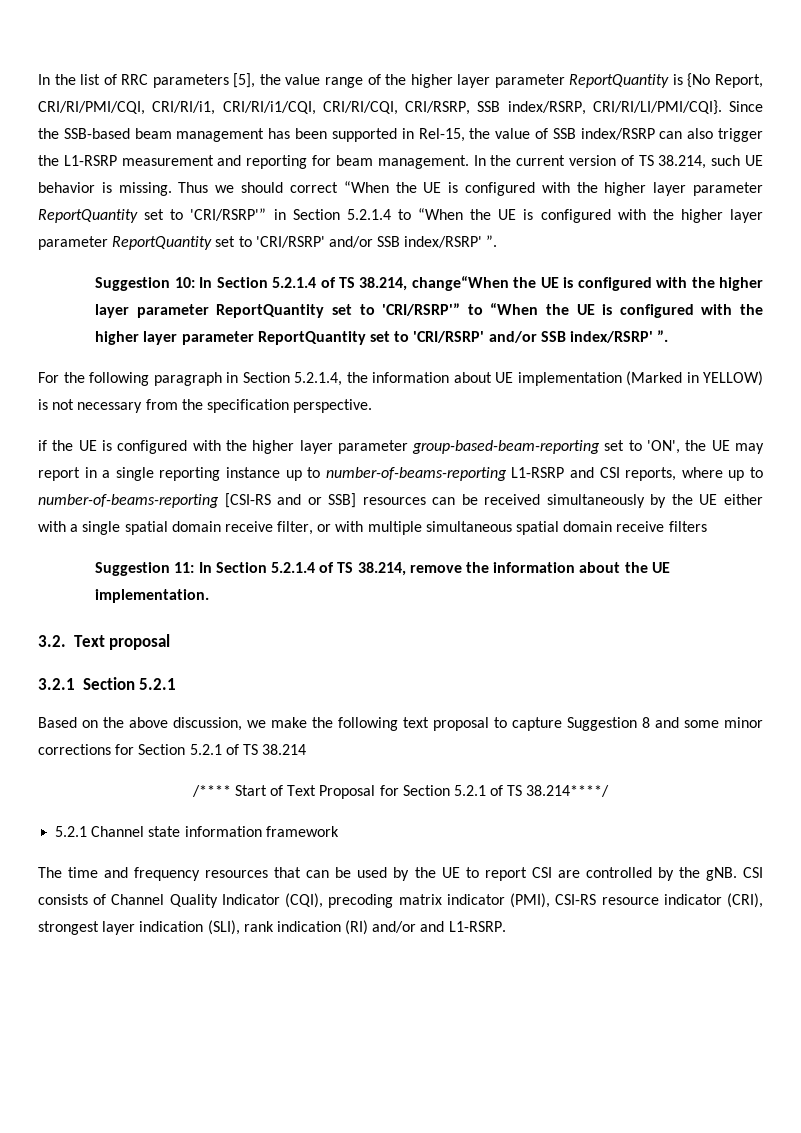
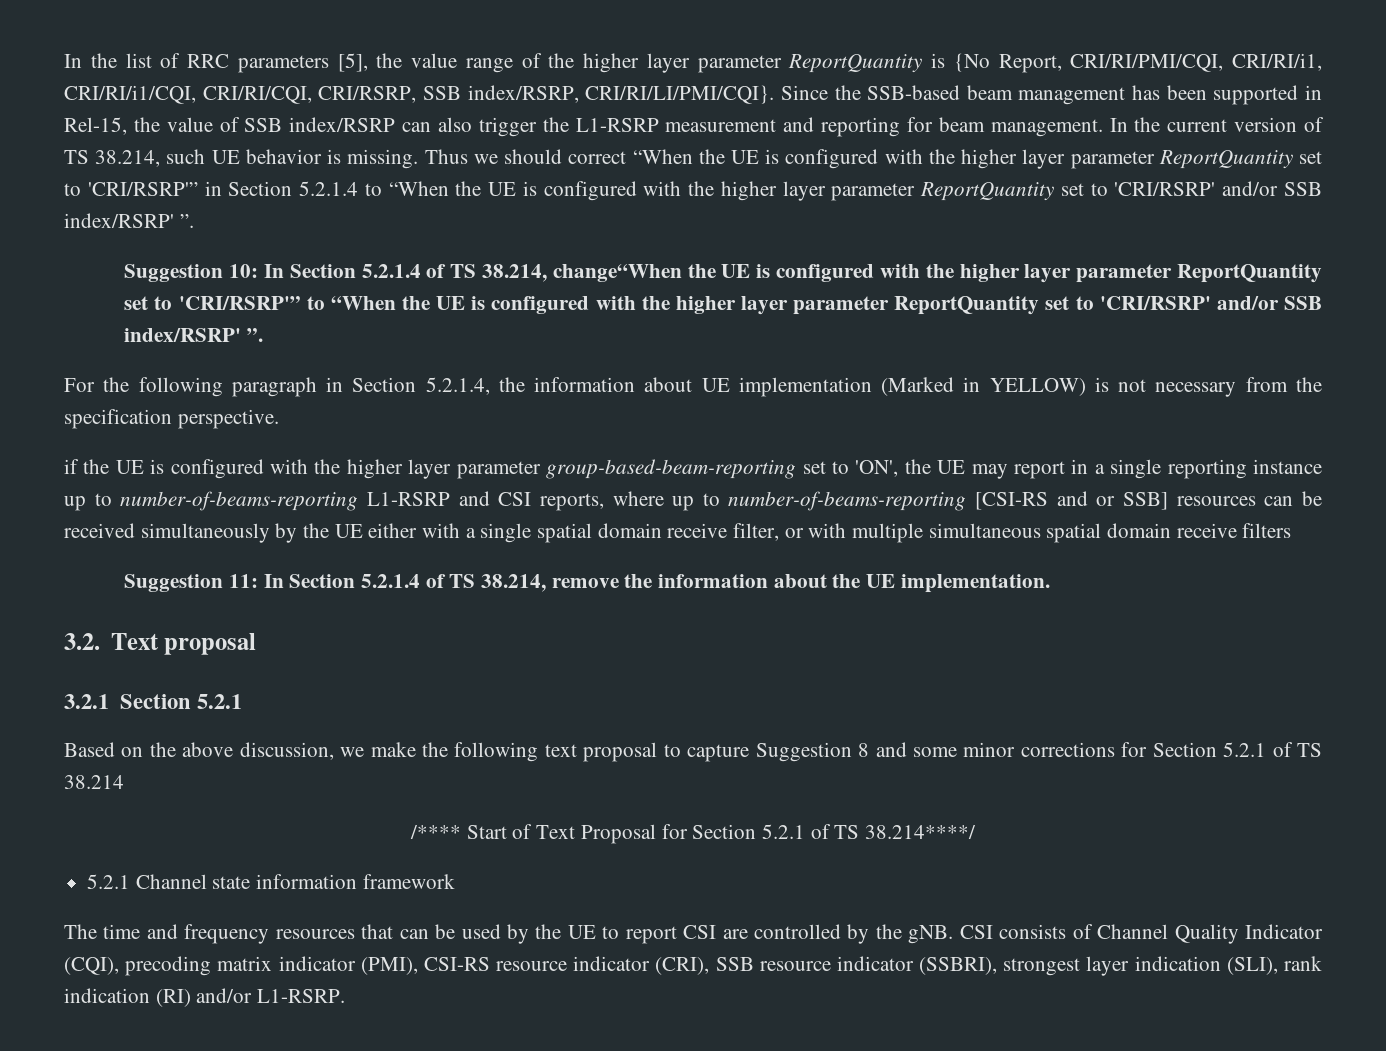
(764, 900) none -> [715,956,998,975] SSB resource indicator (SSBRI),
[420,921,445,932] and -> (253, 995) none

